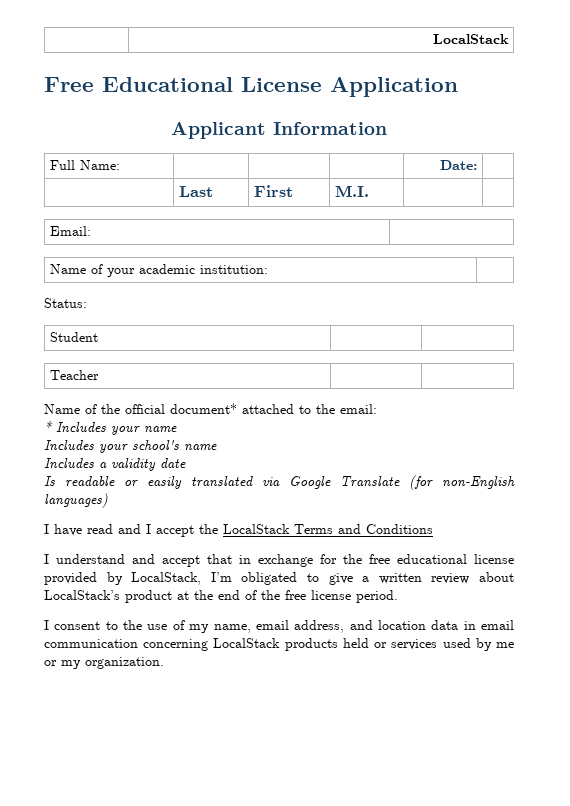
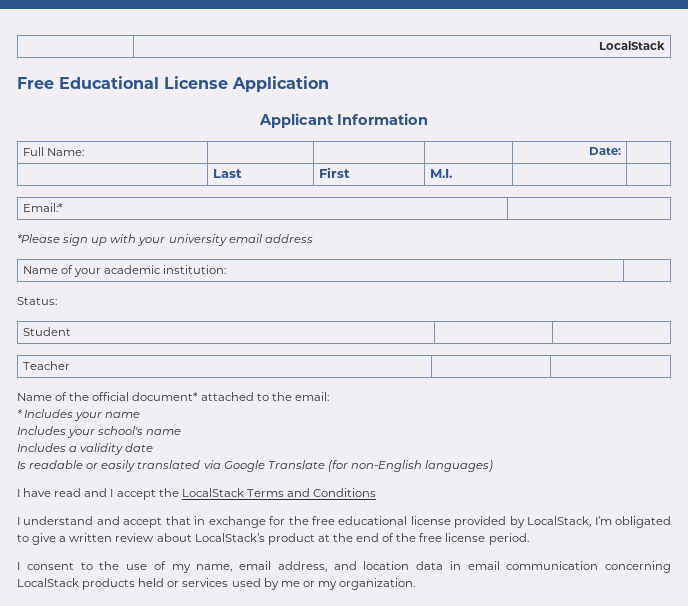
[50,226,92,236] Email: | -> [22,203,63,212] [17,234,313,246] Email:* | // *Please sign up with your university email address

